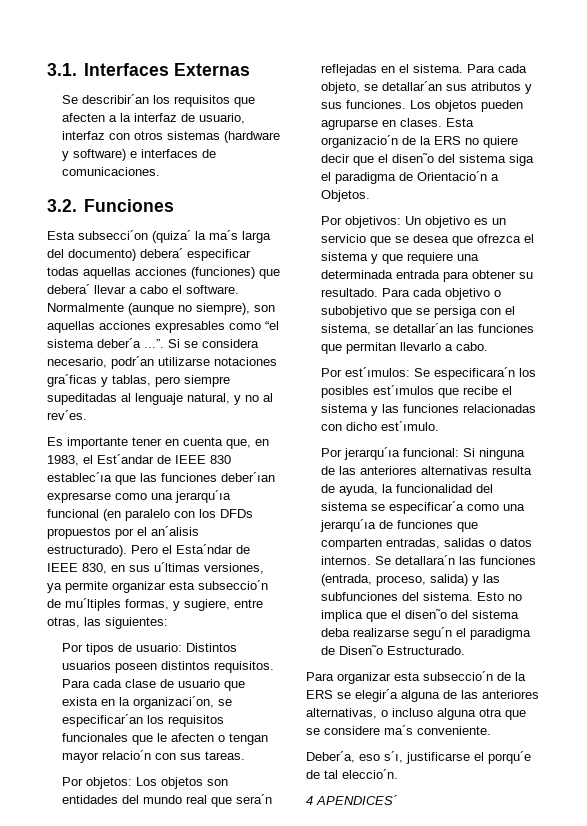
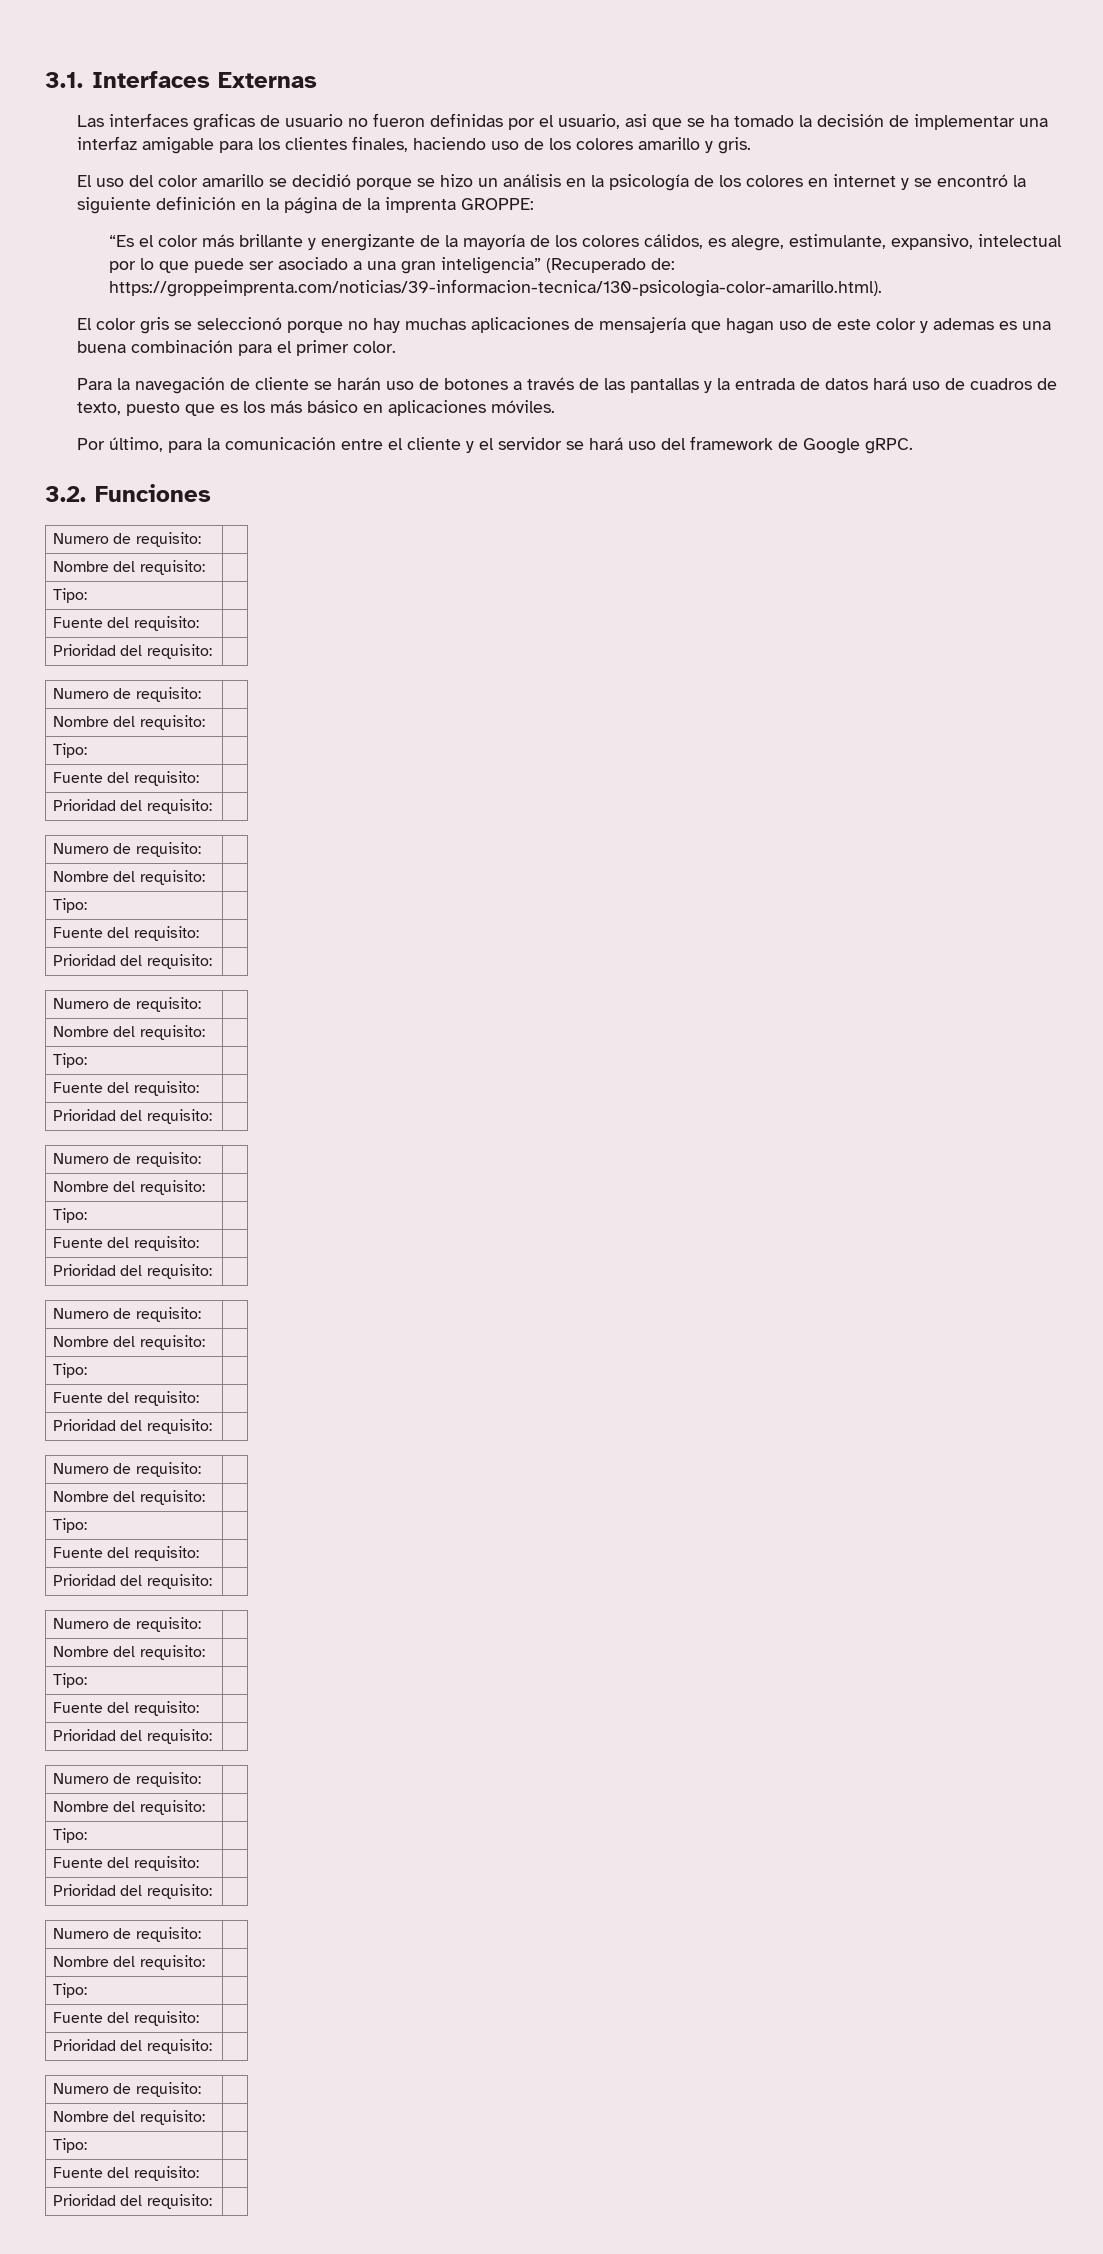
[61,94,255,107] [61,113,245,124] [61,131,280,143] [61,149,216,161] [61,167,160,176] [47,199,174,212] [47,230,271,243] [47,248,251,261] [47,267,280,279] [47,284,239,294] [47,303,275,315] [47,321,279,333] [47,338,259,348] [47,356,277,369] [47,374,230,387] [47,393,273,405] [47,410,87,420] [47,437,269,449] [47,454,231,466] [47,472,275,485] [47,490,231,503] [47,509,253,521] [47,526,199,539] [47,544,250,557] [47,562,264,574] [47,580,268,593] [47,598,263,611] [47,617,168,629] [61,643,237,655] [61,661,274,673] [61,679,245,691] [61,696,232,709] [61,714,224,727] [61,733,268,745] [61,750,245,763] [61,777,228,789] [61,794,272,807] [320,64,527,76] [320,81,532,94] [320,100,523,112] [320,118,474,130] [320,135,518,148] [320,153,534,166] [320,171,499,184] [320,190,370,202] [320,216,506,228] [320,234,534,246] [320,252,479,264] [320,270,533,282] [320,288,501,300] [320,306,515,318] [320,323,534,335] [320,342,488,354] [320,367,536,380] [320,385,512,398] [320,404,536,416] [320,421,439,431] [320,447,525,460] [320,466,532,475] [320,484,493,496] [320,501,525,514] [319,519,478,532] [320,538,532,550] [320,555,536,565] [320,574,500,586] [320,592,522,601] [320,609,519,622] [320,627,531,640] [320,645,465,655] [306,671,526,684] [306,689,539,702] [306,708,526,720] [306,725,491,735] [306,751,531,764] [306,769,398,779] [306,795,398,805] Se describir´an los requisitos que afecten a la interfaz de usuario, interfaz con otros sistemas (hardware y software) e interfaces de comunicaciones. // 3.2. Funciones // Esta subsecci´on (quiza´ la ma´s larga del documento) debera´ especificar todas aquellas acciones (funciones) que debera´ llevar a cabo el software. Normalmente (aunque no siempre), son aquellas acciones expresables como “el sistema deber´a ...”. Si se considera necesario, podr´an utilizarse notaciones gra´ficas y tablas, pero siempre supeditadas al lenguaje natural, y no al rev´es. // Es importante tener en cuenta que, en 1983, el Est´andar de IEEE 830 establec´ıa que las funciones deber´ıan expresarse como una jerarqu´ıa funcional (en paralelo con los DFDs propuestos por el an´alisis estructurado). Pero el Esta´ndar de IEEE 830, en sus u´ltimas versiones, ya permite organizar esta subseccio´n de mu´ltiples formas, y sugiere, entre otras, las siguientes: // Por tipos de usuario: Distintos usuarios poseen distintos requisitos. Para cada clase de usuario que exista en la organizaci´on, se especificar´an los requisitos funcionales que le afecten o tengan mayor relacio´n con sus tareas. // Por objetos: Los objetos son entidades del mundo real que sera´n reflejadas en el sistema. Para cada objeto, se detallar´an sus atributos y sus funciones. Los objetos pueden agruparse en clases. Esta organizacio´n de la ERS no quiere decir que el disen˜o del sistema siga el paradigma de Orientacio´n a Objetos. // Por objetivos: Un objetivo es un servicio que se desea que ofrezca el sistema y que requiere una determinada entrada para obtener su resultado. Para cada objetivo o subobjetivo que se persiga con el sistema, se detallar´an las funciones que permitan llevarlo a cabo. // Por est´ımulos: Se especificara´n los posibles est´ımulos que recibe el sistema y las funciones relacionadas con dicho est´ımulo. // Por jerarqu´ıa funcional: Si ninguna de las anteriores alternativas resulta de ayuda, la funcionalidad del sistema se especificar´a como una jerarqu´ıa de funciones que comparten entradas, salidas o datos internos. Se detallara´n las funciones (entrada, proceso, salida) y las subfunciones del sistema. Esto no implica que el disen˜o del sistema deba realizarse segu´n el paradigma de Disen˜o Estructurado. // Para organizar esta subseccio´n de la ERS se elegir´a alguna de las anteriores alternativas, o incluso alguna otra que se considere ma´s conveniente. // Deber´a, eso s´ı, justificarse el porqu´e de tal eleccio´n. // 4 APENDICES´ -> [76,113,1048,131] [76,136,751,154] [76,174,1026,191] [76,196,534,214] [108,234,1062,251] [108,257,675,274] [108,279,882,297] [76,317,1051,334] [76,340,396,356] [76,377,1057,394] [76,400,555,416] [76,436,913,454] [45,484,211,502] [52,532,201,547] [52,560,205,575] [52,588,87,603] [52,616,199,631] [52,644,212,659] [52,687,201,702] [52,715,205,730] [52,743,87,758] [52,771,199,786] [52,799,212,814] [52,842,201,857] [52,870,205,885] [52,898,87,913] [52,926,199,941] [52,954,212,969] [52,997,201,1012] [52,1025,205,1040] [52,1053,87,1068] [52,1081,199,1096] [52,1109,212,1124] [52,1152,201,1167] [52,1180,205,1195] [52,1208,87,1223] [52,1236,199,1251] [52,1264,212,1279] [52,1307,201,1322] [52,1335,205,1350] [52,1363,87,1378] [52,1391,199,1406] [52,1419,212,1434] [52,1462,201,1477] [52,1490,205,1505] [52,1518,87,1533] [52,1546,199,1561] [52,1574,212,1589] [52,1617,201,1632] [52,1645,205,1660] [52,1673,87,1688] [52,1701,199,1716] [52,1729,212,1744] [52,1772,201,1787] [52,1800,205,1815] [52,1828,87,1843] [52,1856,199,1871] [52,1884,212,1899] [52,1927,201,1942] [52,1955,205,1970] [52,1983,87,1998] [52,2011,199,2026] [52,2039,212,2054] [52,2082,201,2097] [52,2110,205,2125] [52,2138,87,2153] [52,2166,199,2181] [52,2194,212,2209] Las interfaces graficas de usuario no fueron definidas por el usuario, asi que se ha tomado la decisión de implementar una interfaz amigable para los clientes finales, haciendo uso de los colores amarillo y gris. // El uso del color amarillo se decidió porque se hizo un análisis en la psicología de los colores en internet y se encontró la siguiente definición en la página de la imprenta GROPPE: // “Es el color más brillante y energizante de la mayoría de los colores cálidos, es alegre, estimulante, expansivo, intelectual por lo que puede ser asociado a una gran inteligencia” (Recuperado de: https://groppeimprenta.com/noticias/39-informacion-tecnica/130-psicologia-color-amarillo.html). // El color gris se seleccionó porque no hay muchas aplicaciones de mensajería que hagan uso de este color y ademas es una buena combinación para el primer color. // Para la navegación de cliente se harán uso de botones a través de las pantallas y la entrada de datos hará uso de cuadros de texto, puesto que es los más básico en aplicaciones móviles. // Por último, para la comunicación entre el cliente y el servidor se hará uso del framework de Google gRPC. // 3.2. Funciones // Numero de requisito: | // Nombre del requisito: | // Tipo: | // Fuente del requisito: | // Prioridad del requisito: | // Numero de requisito: | // Nombre del requisito: | // Tipo: | // Fuente del requisito: | // Prioridad del requisito: | // Numero de requisito: | // Nombre del requisito: | // Tipo: | // Fuente del requisito: | // Prioridad del requisito: | // Numero de requisito: | // Nombre del requisito: | // Tipo: | // Fuente del requisito: | // Prioridad del requisito: | // Numero de requisito: | // Nombre del requisito: | // Tipo: | // Fuente del requisito: | // Prioridad del requisito: | // Numero de requisito: | // Nombre del requisito: | // Tipo: | // Fuente del requisito: | // Prioridad del requisito: | // Numero de requisito: | // Nombre del requisito: | // Tipo: | // Fuente del requisito: | // Prioridad del requisito: | // Numero de requisito: | // Nombre del requisito: | // Tipo: | // Fuente del requisito: | // Prioridad del requisito: | // Numero de requisito: | // Nombre del requisito: | // Tipo: | // Fuente del requisito: | // Prioridad del requisito: | // Numero de requisito: | // Nombre del requisito: | // Tipo: | // Fuente del requisito: | // Prioridad del requisito: | // Numero de requisito: | // Nombre del requisito: | // Tipo: | // Fuente del requisito: | // Prioridad del requisito: |

